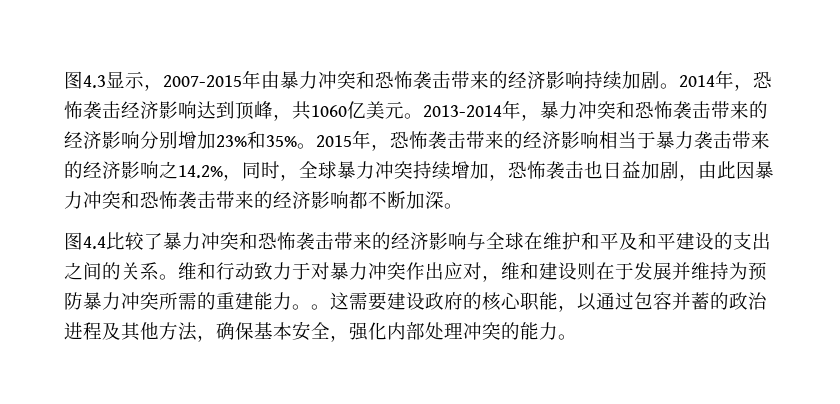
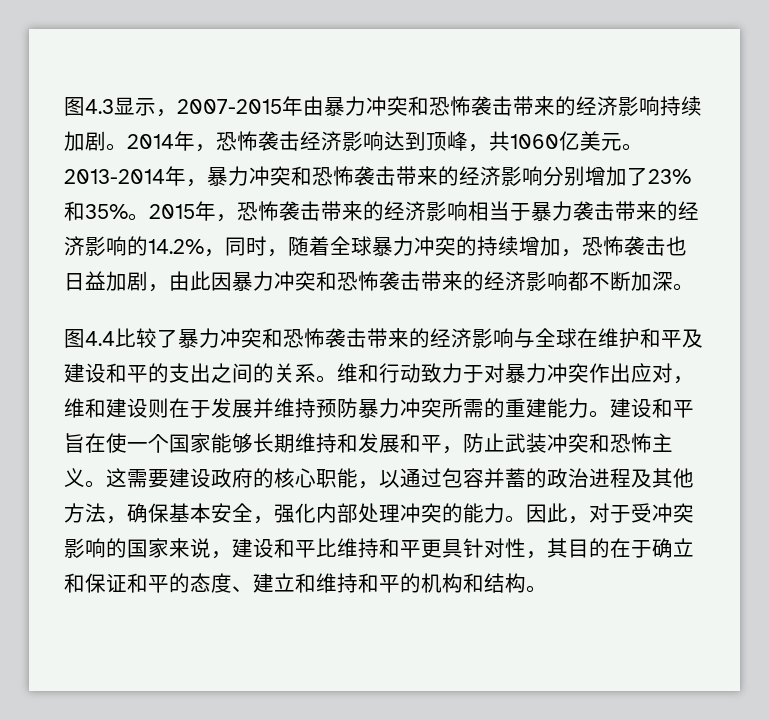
(216, 140) none -> [627,167,648,186] 了
[159,161,178,179] 之 -> [127,236,148,256] 的
(299, 177) none -> [288,236,330,256] 随着
(413, 170) none -> [456,236,477,256] 的
[638,232,714,250] 和平建设 -> [64,363,148,383] 建设和平
[729,262,748,280] 为 -> (316, 408) none
(311, 307) none -> [610,398,694,418] [64,433,673,454] [64,468,85,487] 建设和平旨在使一个国家能够长期维持和发展和平，防止武装冲突和恐怖主义
(577, 337) none -> [526,503,694,524] [64,538,694,559] [64,573,547,593] 因此，对于受冲突影响的国家来说，建设和平比维持和平更具针对性，其目的在于确立和保证和平的态度、建立和维持和平的机构和结构。

